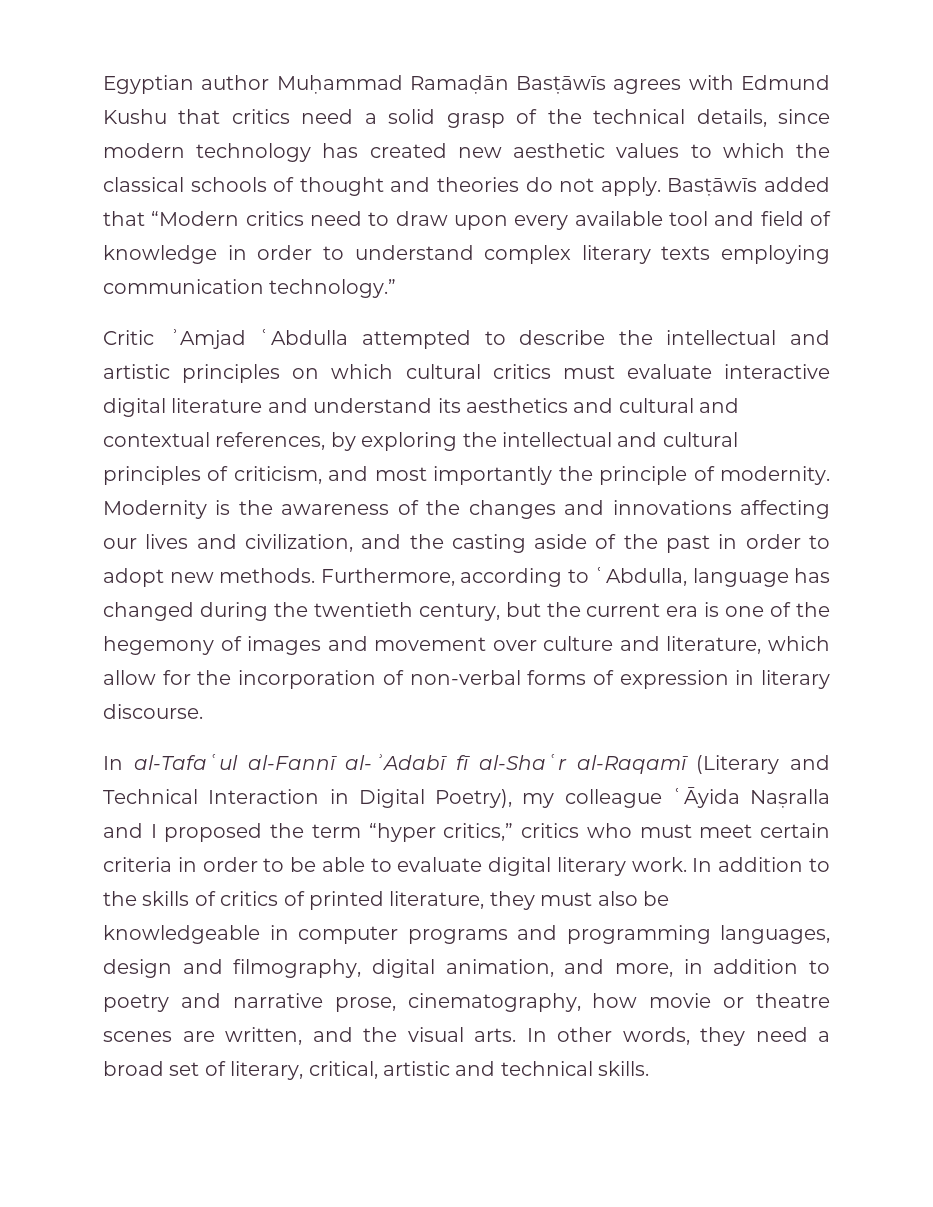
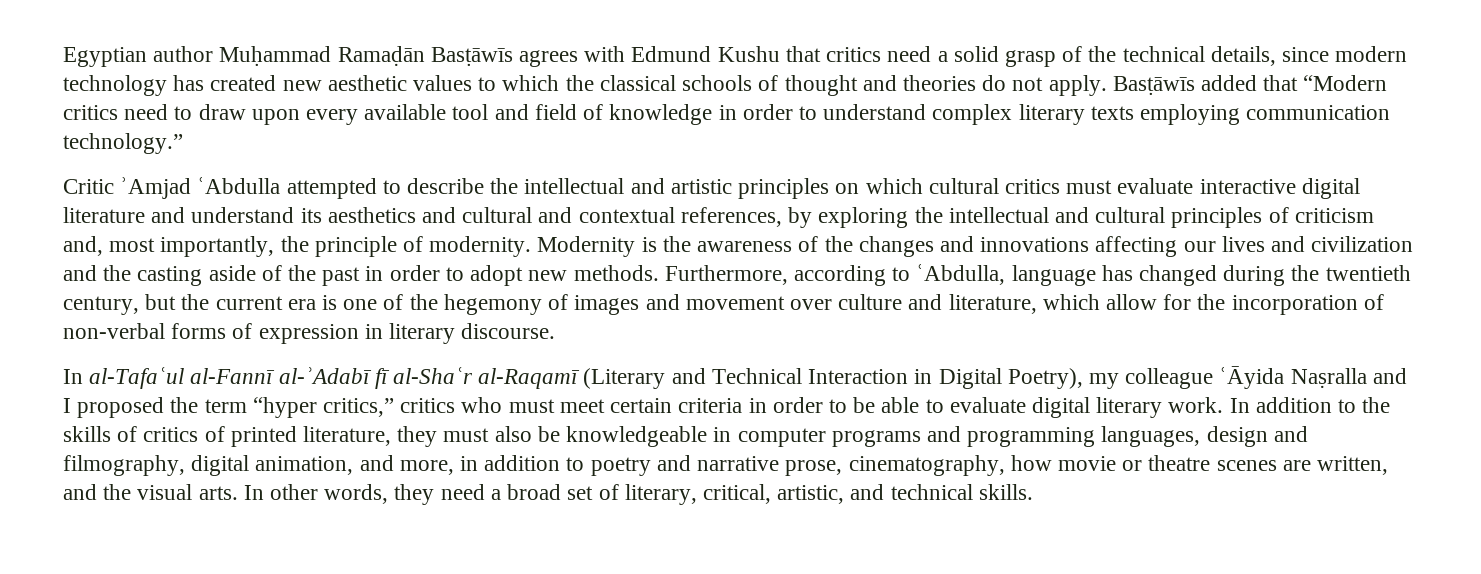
[233,466,553,485] criticism, and most importantly -> [1294,208,1374,223] [63,236,275,257] criticism and, most importantly,
[244,534,353,552] civilization, -> [1311,236,1414,252] civilization
[383,1061,450,1076] artistic -> [777,485,845,504] artistic,

